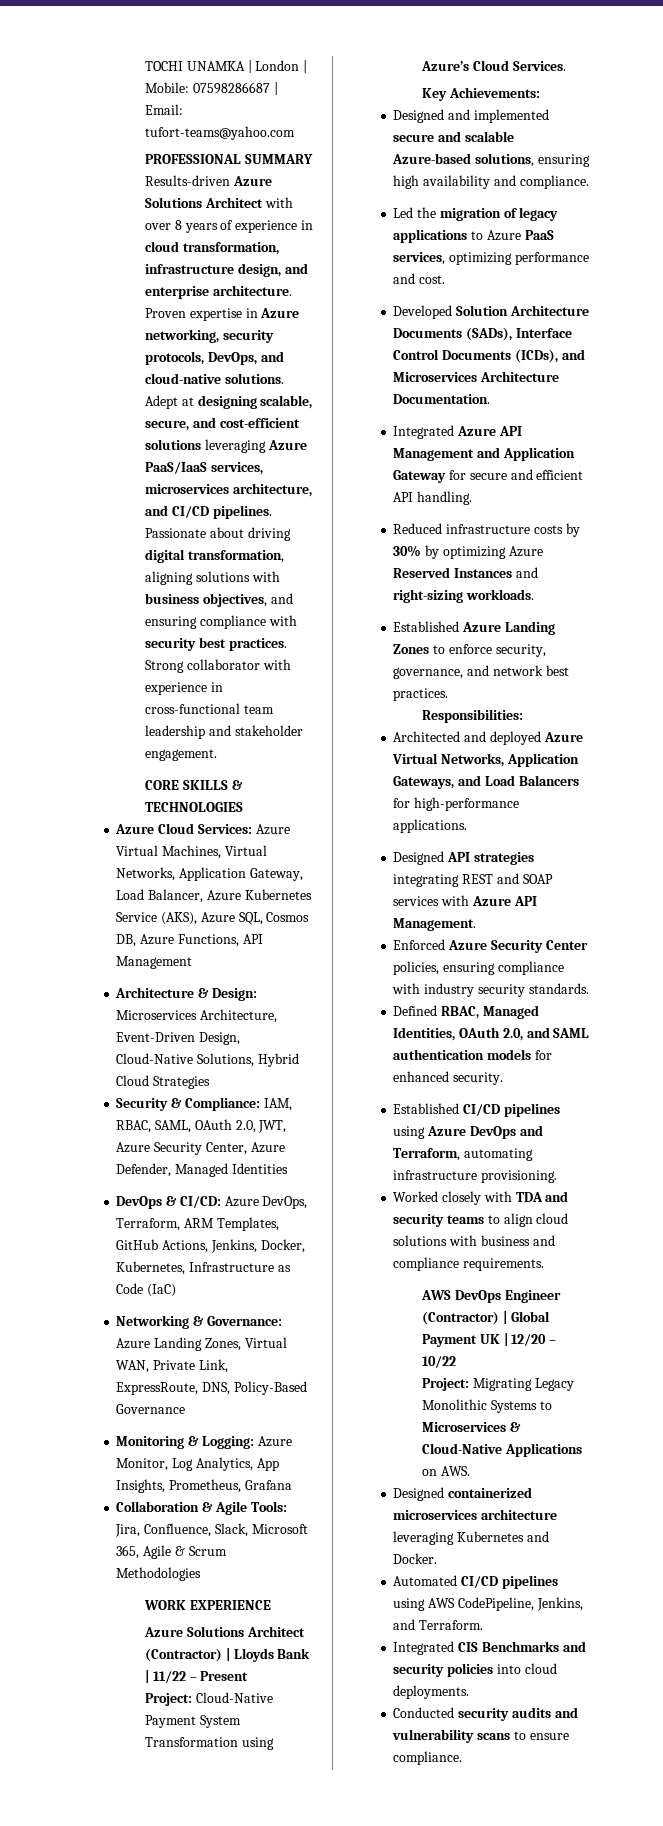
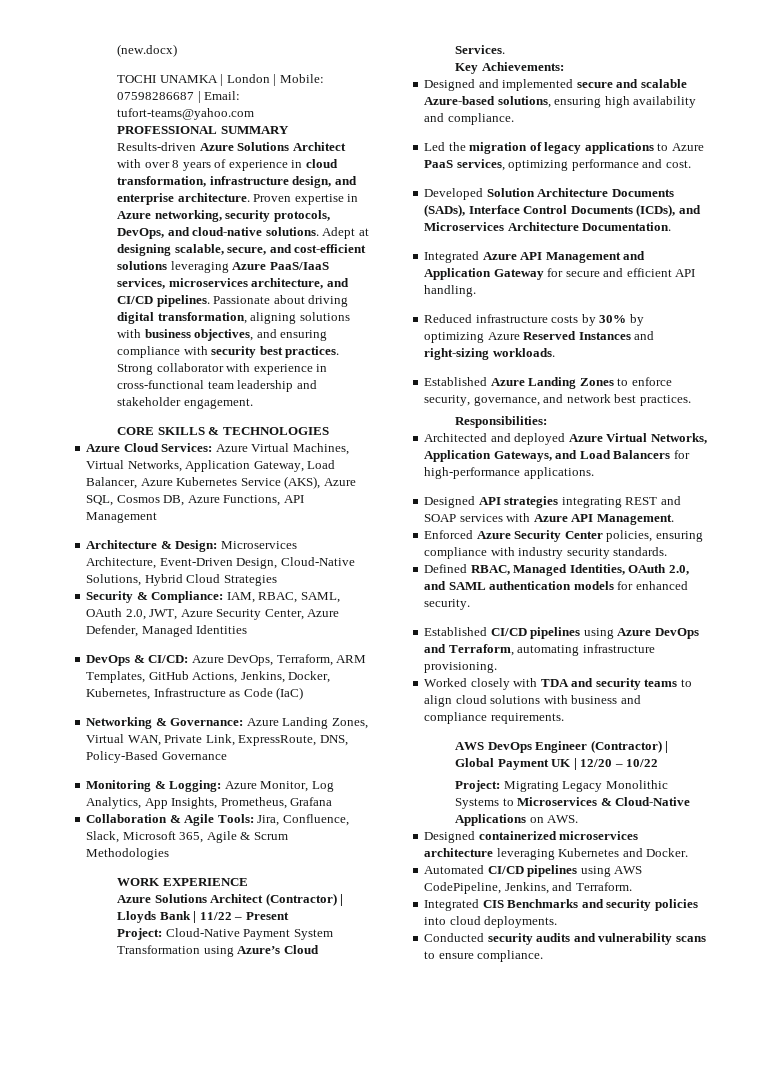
(145, 66) none -> [117,44,178,57] (new.docx) //

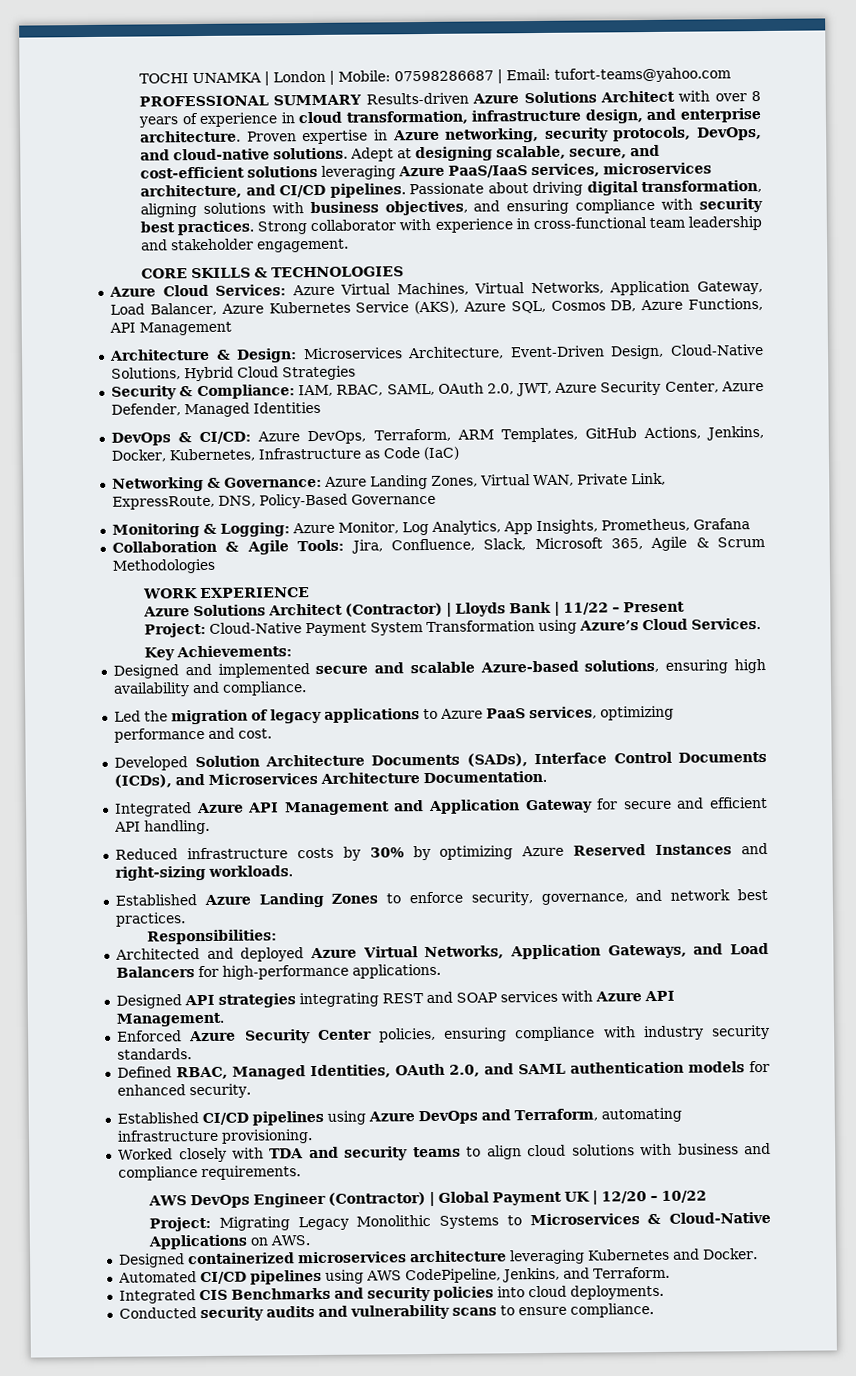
[117,44,178,57] (new.docx) // -> (139, 78) none

